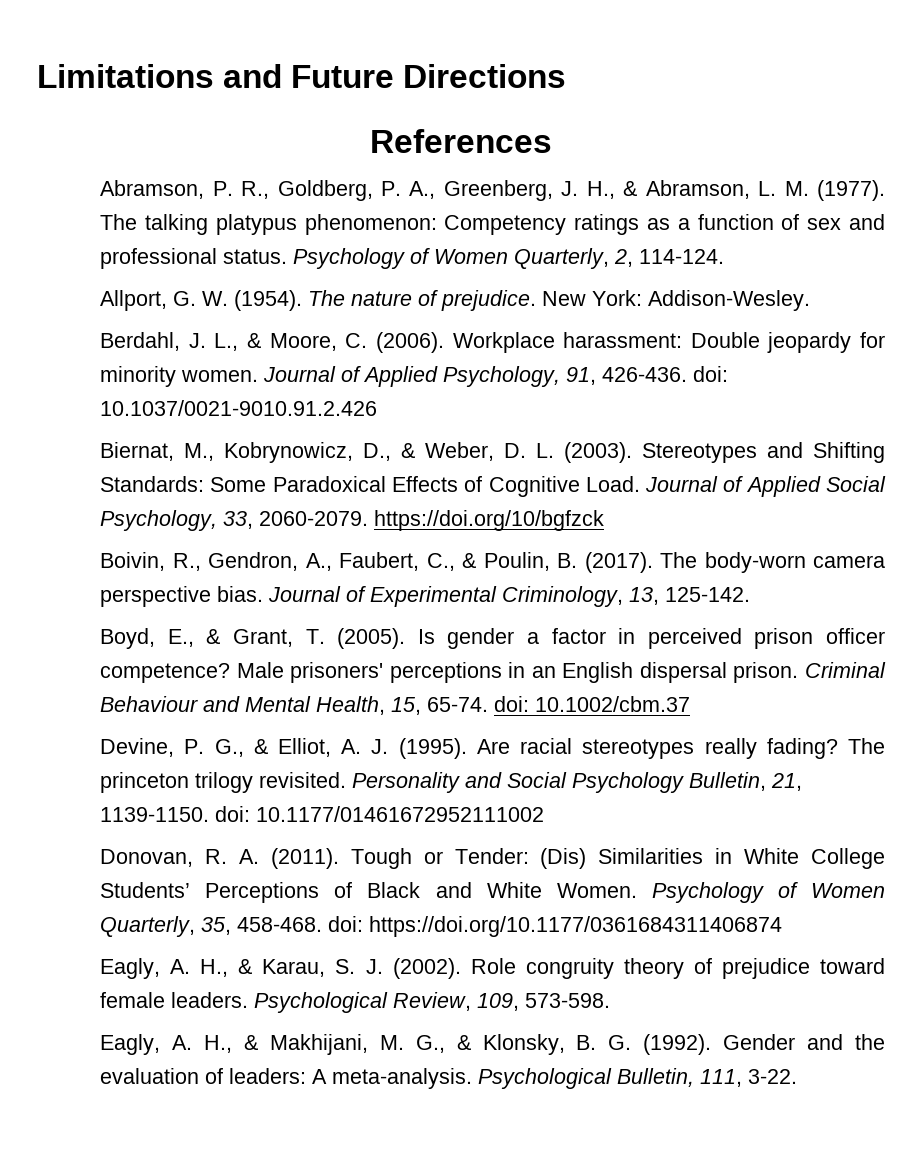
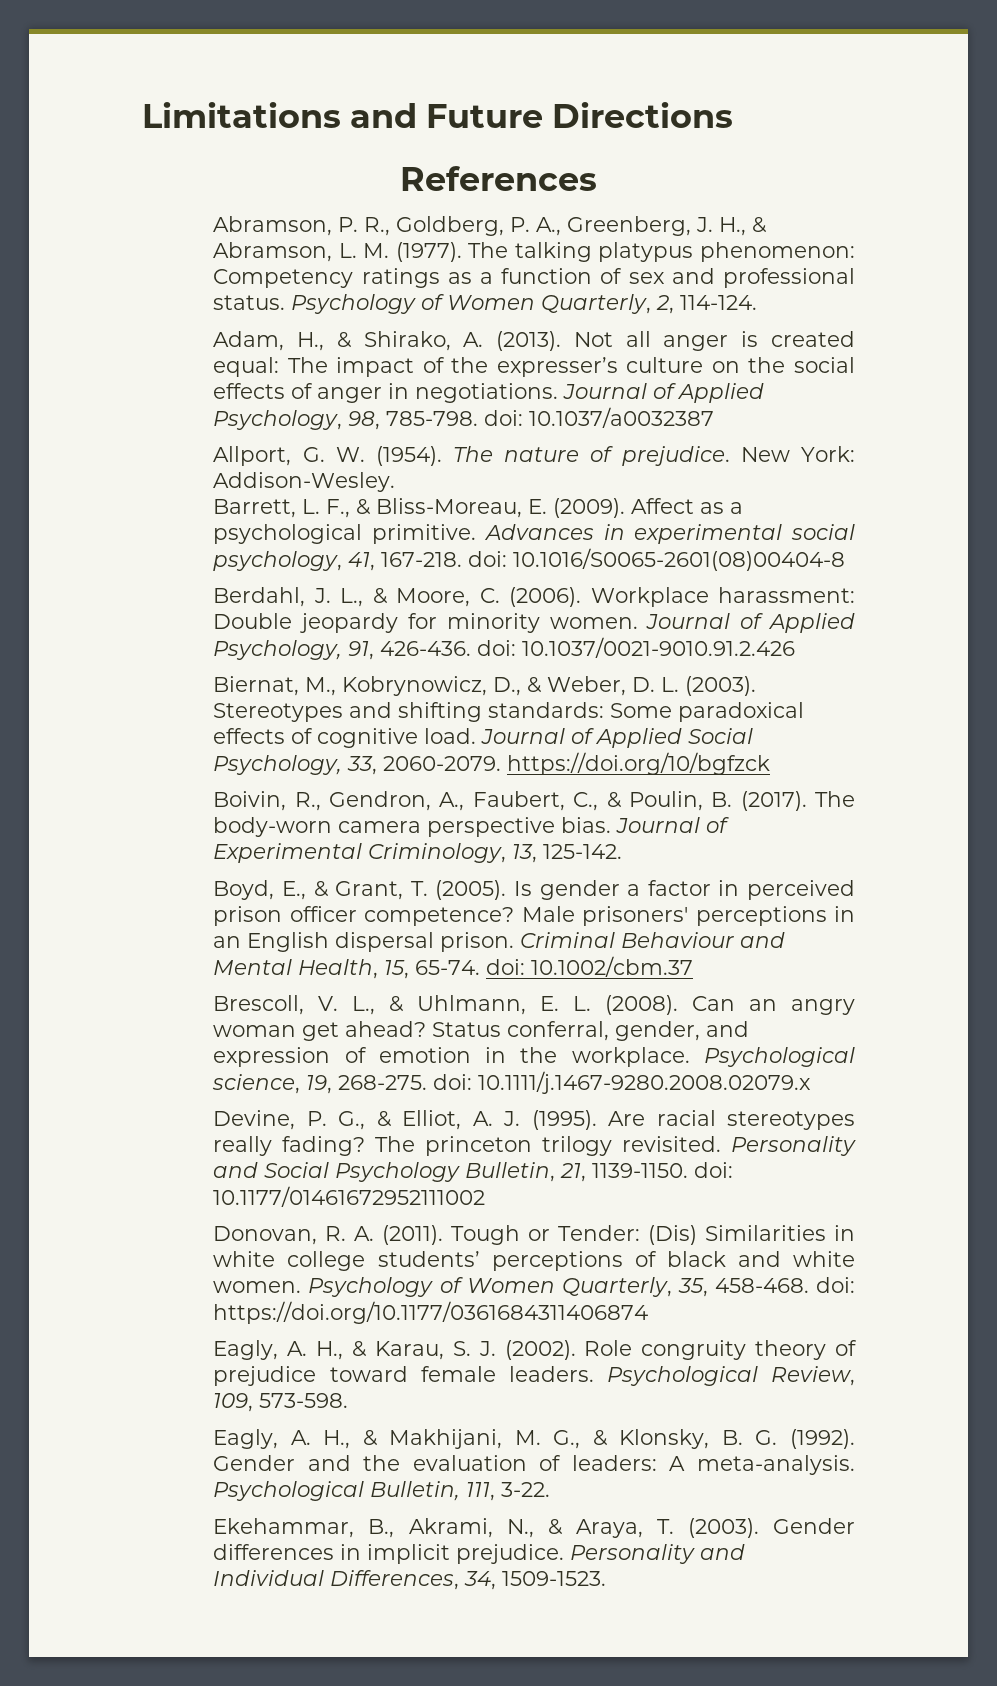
(725, 256) none -> [213,331,856,351] [213,357,855,377] [213,383,765,403] [213,407,715,430] // Adam, H., & Shirako, A. (2013). Not all anger is created equal: The impact of the expresser’s culture on the social effects of anger in negotiations. Journal of Applied Psychology, 98, 785-798. doi: 10.1037/a0032387
(811, 300) none -> [213,498,744,518] [213,524,856,544] [213,548,846,571] // Barrett, L. F., & Bliss‐Moreau, E. (2009). Affect as a psychological primitive. Advances in experimental social psychology, 41, 167-218. doi: 10.1016/S0065-2601(08)00404-8
[813,442,885,463] [100,476,640,497] Shifting Standards: Some Paradoxical Effects of Cognitive Load. -> [398,702,805,722] [213,728,477,748] shifting standards: Some paradoxical effects of cognitive load.
(691, 704) none -> [213,995,855,1015] [213,1021,750,1041] [213,1047,855,1067] [212,1071,812,1094] // Brescoll, V. L., & Uhlmann, E. L. (2008). Can an angry woman get ahead? Status conferral, gender, and expression of emotion in the workplace. Psychological science, 19, 268-275. doi: 10.1111/j.1467-9280.2008.02079.x
[744,848,886,869] [100,882,637,903] White College Students’ Perceptions of Black and White Women. -> [213,1251,856,1271] [213,1281,302,1293] white college students’ perceptions of black and white women.
(798, 1076) none -> [213,1518,855,1538] [213,1544,746,1564] [213,1570,607,1590] // Ekehammar, B., Akrami, N., & Araya, T. (2003). Gender differences in implicit prejudice. Personality and Individual Differences, 34, 1509-1523.

